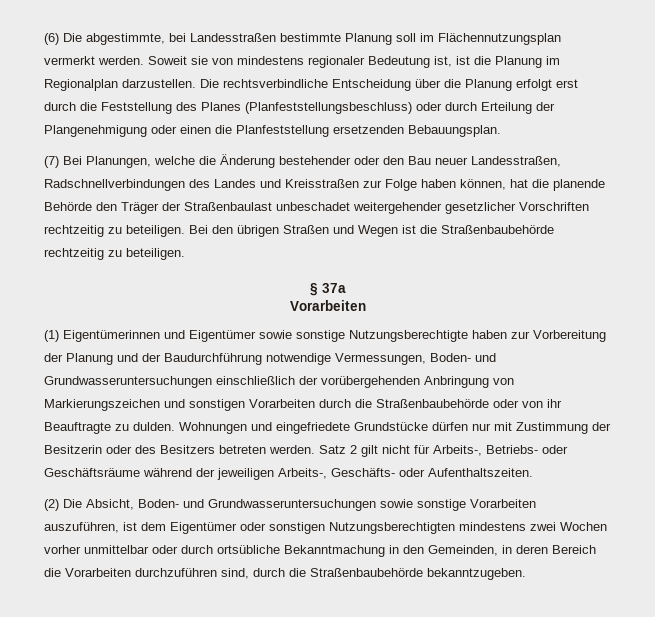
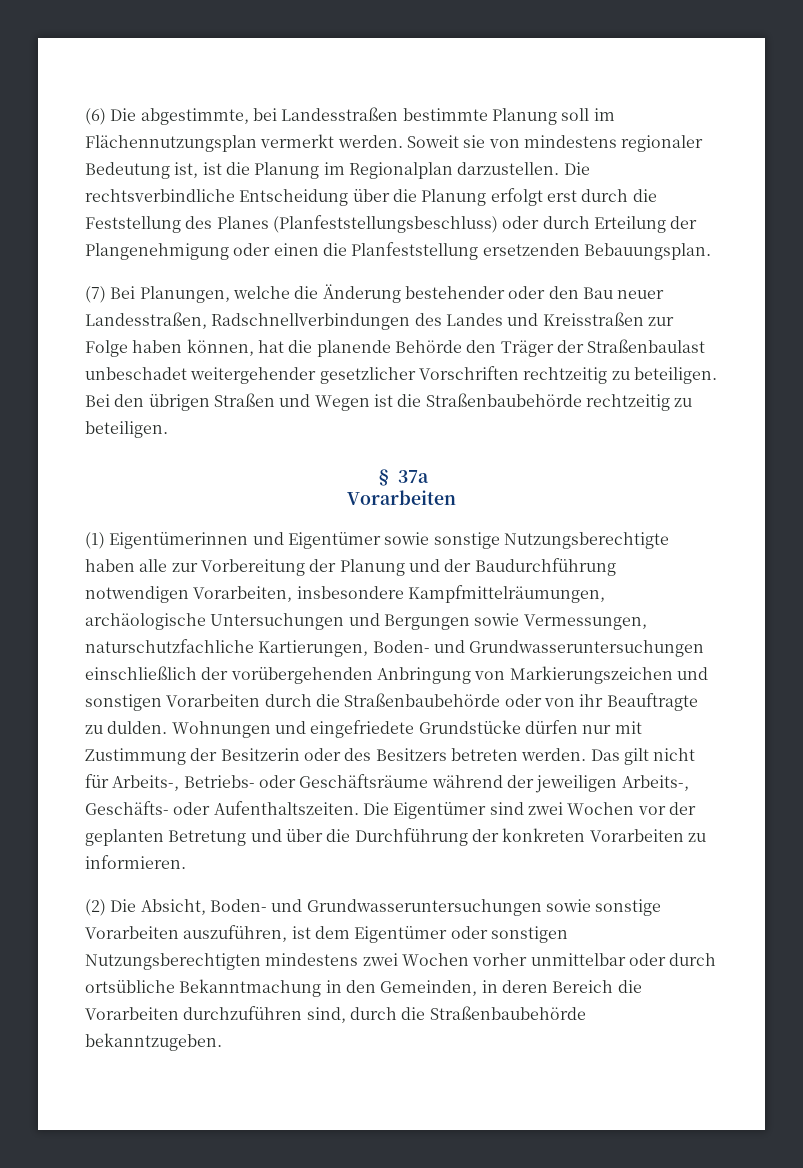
(507, 334) none -> [139,559,168,572] alle
[266,353,426,365] notwendige Vermessungen, -> [85,585,605,603] [85,613,647,630] [85,639,369,657] notwendigen Vorarbeiten, insbesondere Kampfmittelräumungen, archäologische Untersuchungen und Bergungen sowie Vermessungen, naturschutzfachliche Kartierungen,
[319,445,357,454] Satz 2 -> [590,749,620,761] Das
(533, 472) none -> [362,802,696,819] [85,828,706,846] [85,855,186,869] Die Eigentümer sind zwei Wochen vor der geplanten Betretung und über die Durchführung der konkreten Vorarbeiten zu informieren.

